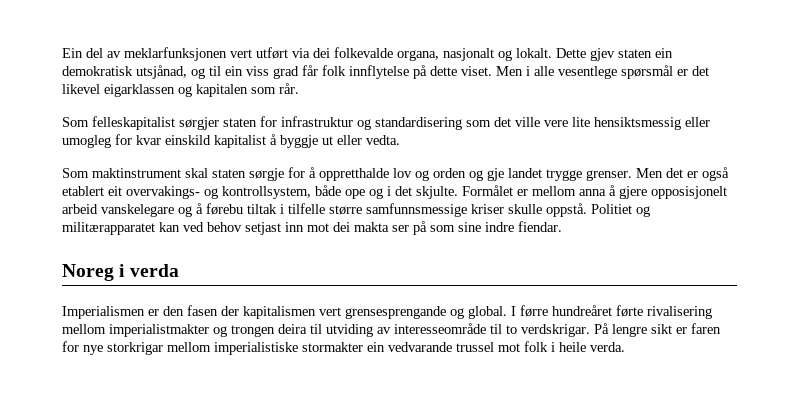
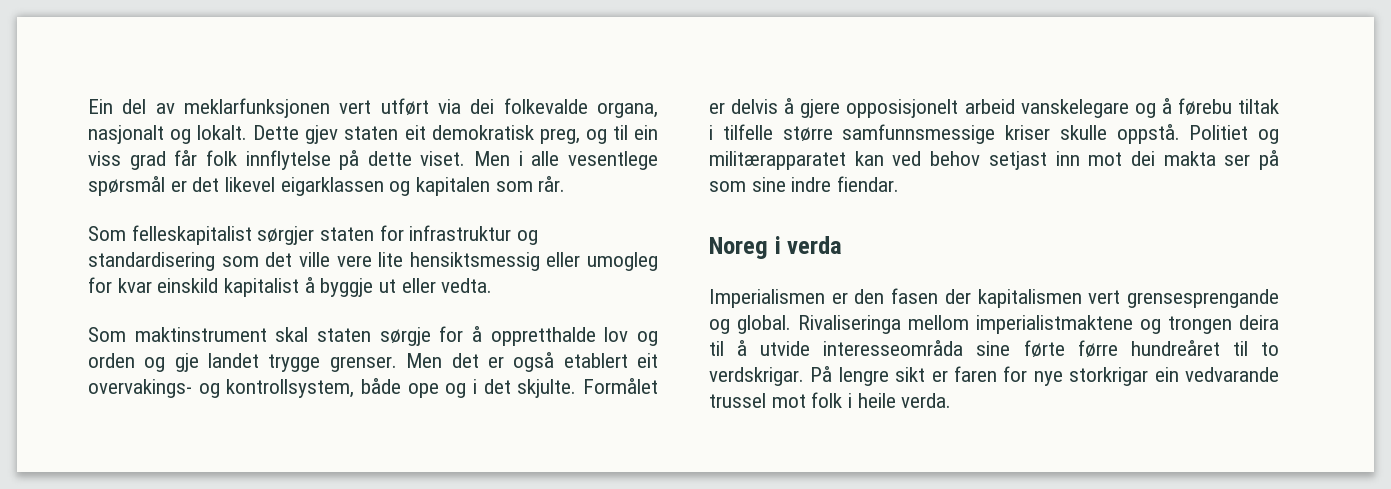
[655,48,673,58] [62,65,187,79] ein demokratisk utsjånad, -> [404,125,580,144] eit demokratisk preg,
[532,186,606,196] mellom anna -> [731,99,779,114] delvis
[511,305,712,319] [62,323,486,337] I førre hundreåret førte rivalisering mellom imperialistmakter og trongen deira til utviding av interesseområde -> [798,315,1279,334] [709,340,1220,357] Rivaliseringa mellom imperialistmaktene og trongen deira til å utvide interesseområda sine førte førre hundreåret
[167,342,363,355] mellom imperialistiske stormakter -> (1149, 376) none

